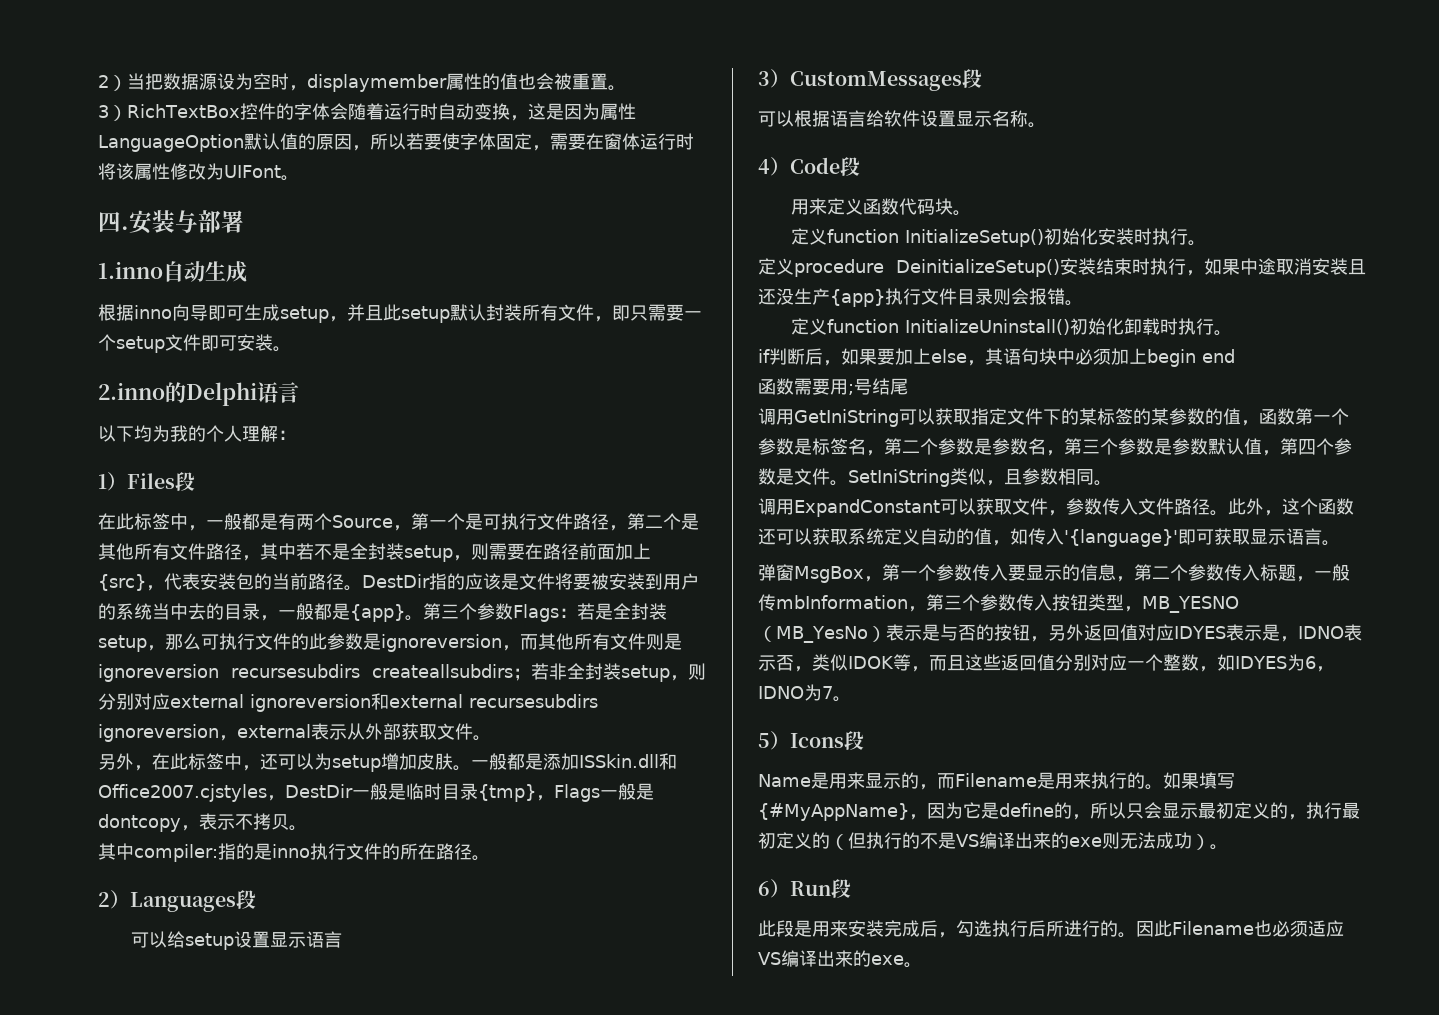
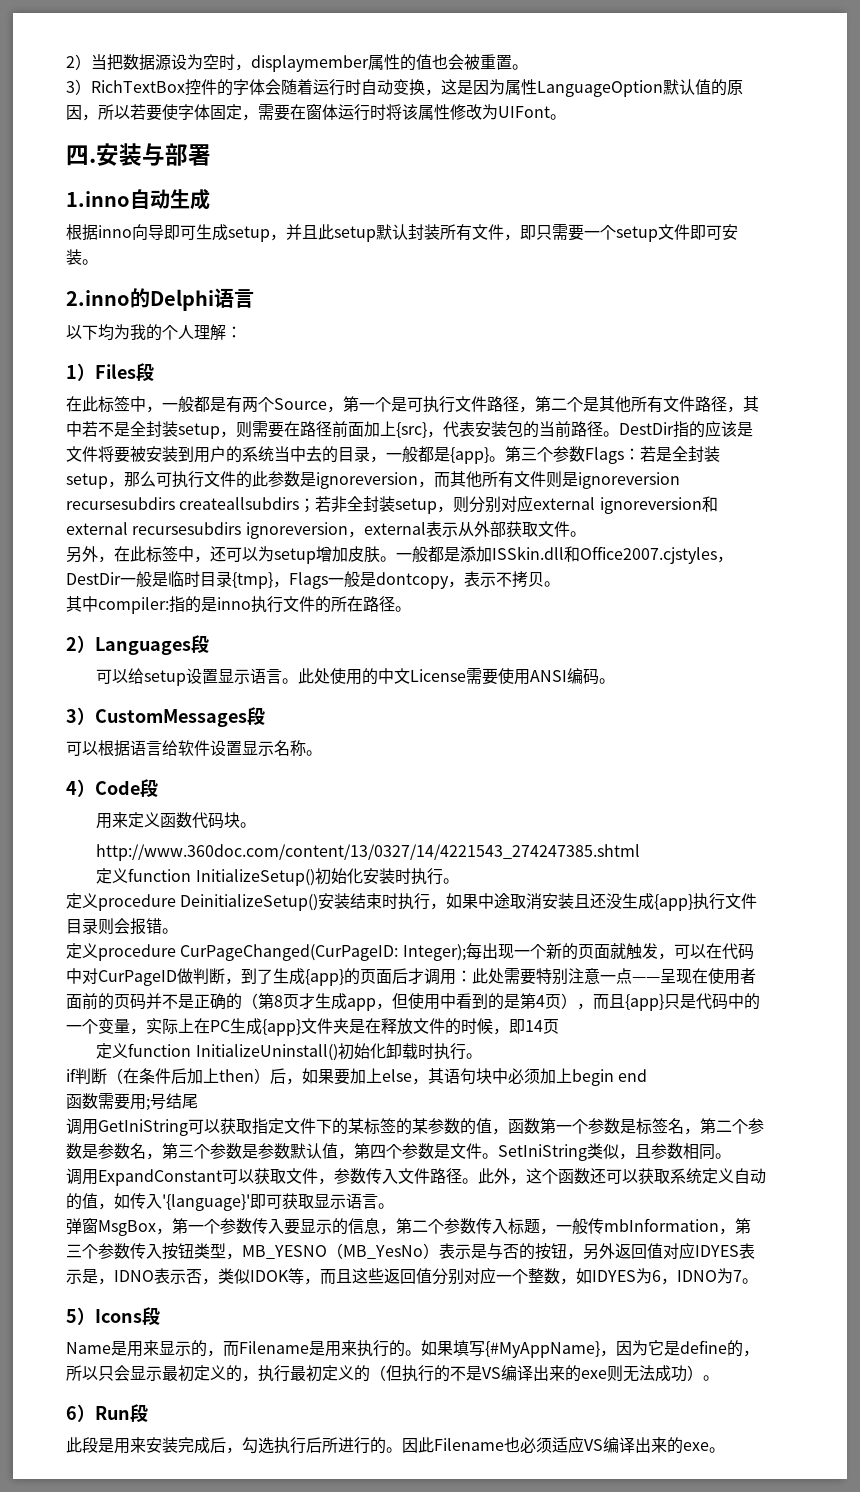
(343, 939) none -> [282,668,616,685] 。此处使用的中文License需要使用ANSI编码。
(972, 213) none -> [96,844,641,861] // http://www.360doc.com/content/13/0327/14/4221543_274247385.shtml
[812,288,830,305] 产 -> [638,893,655,910] 成
(1083, 303) none -> [66,943,754,961] [66,968,756,986] [66,993,760,1011] [66,1018,559,1036] // 定义procedure CurPageChanged(CurPageID: Integer);每出现一个新的页面就触发，可以在代码中对CurPageID做判断，到了生成{app}的页面后才调用：此处需要特别注意一点——呈现在使用者面前的页码并不是正确的（第8页才生成app，但使用中看到的是第4页），而且{app}只是代码中的一个变量，实际上在PC生成{app}文件夹是在释放文件的时候，即14页
(805, 356) none -> [107,1068,270,1084] （在条件后加上then）

